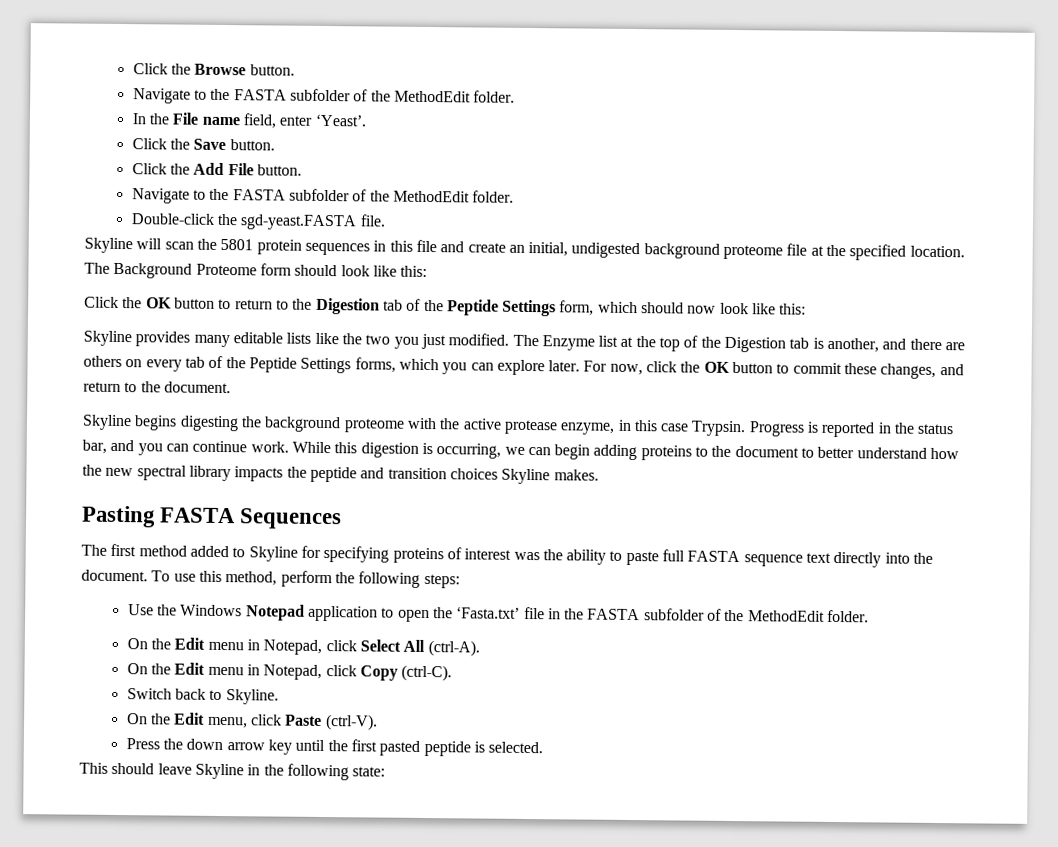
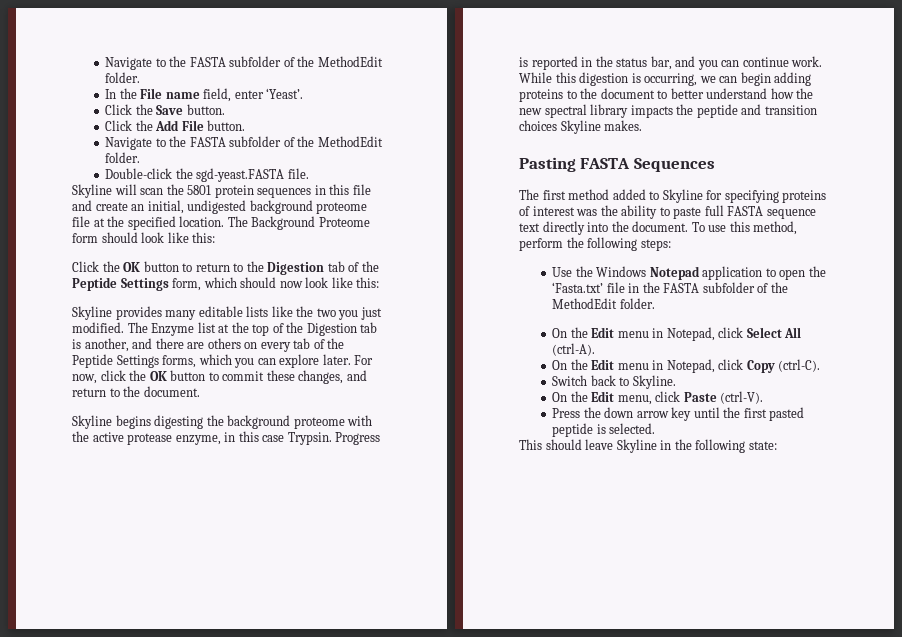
[132,63,295,76] Click the Browse button. // -> (105, 63) none

